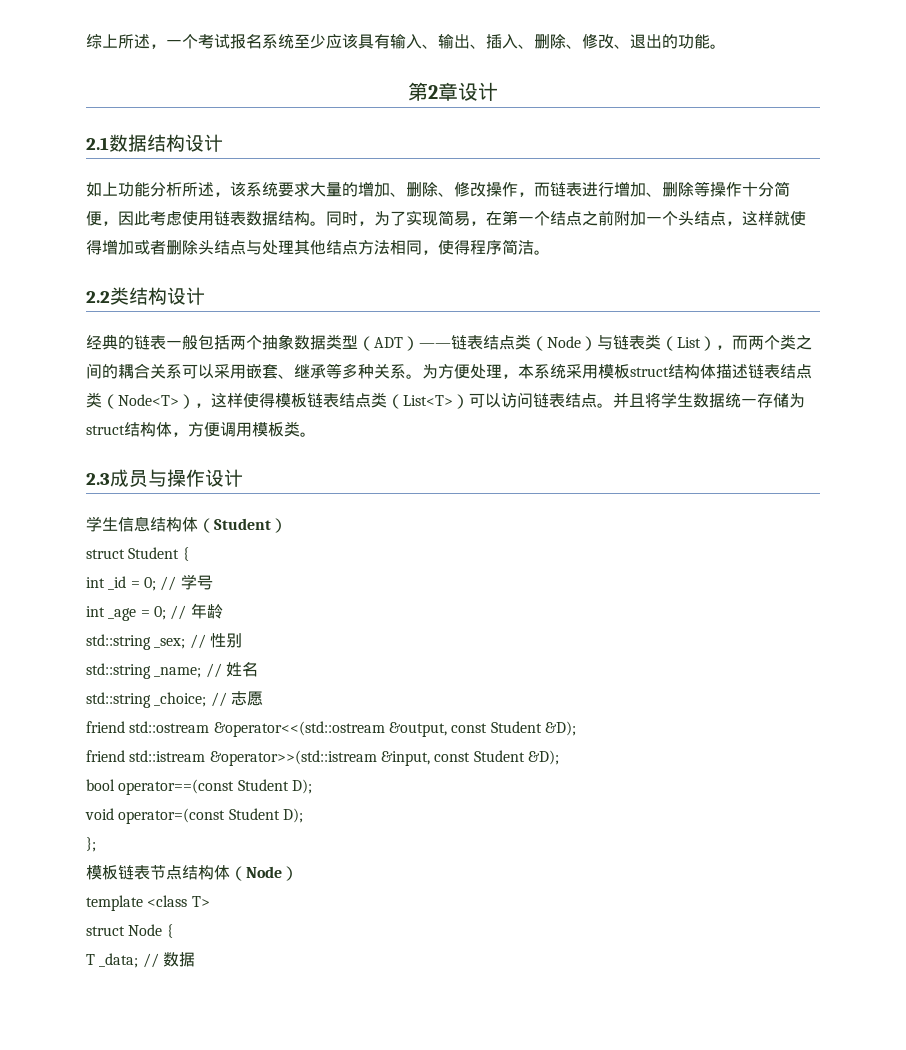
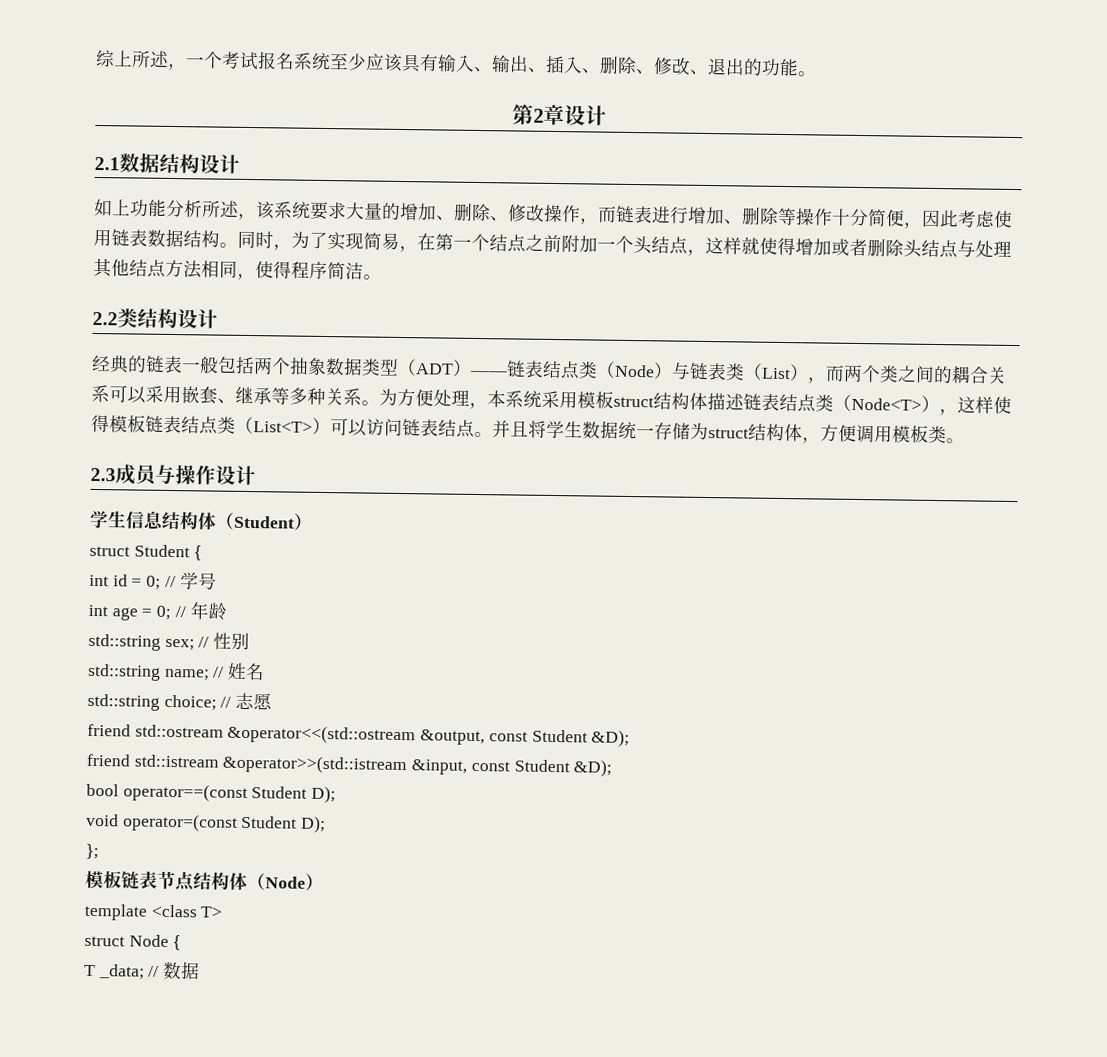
[108,576,127,590] _id -> [112,574,128,587] id
[108,608,137,621] _age -> [111,607,138,621] age
[154,638,186,649] _sex; -> [164,638,195,651] sex;
[154,667,202,678] _name; -> [163,668,210,681] name;
[154,692,207,707] _choice; -> [163,694,217,711] choice;

